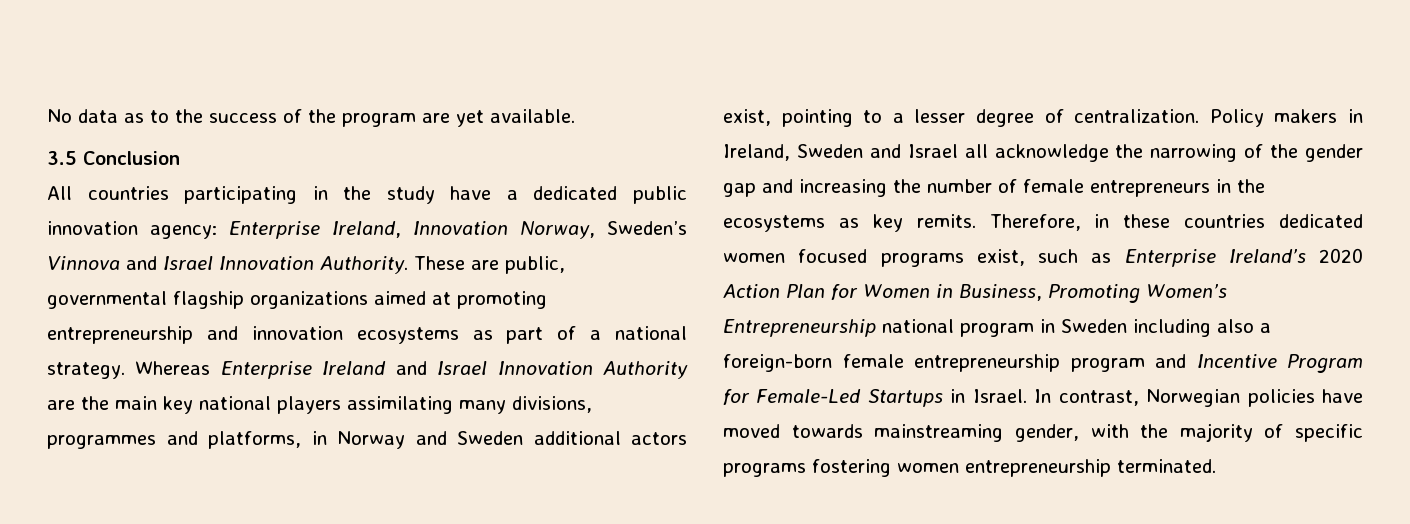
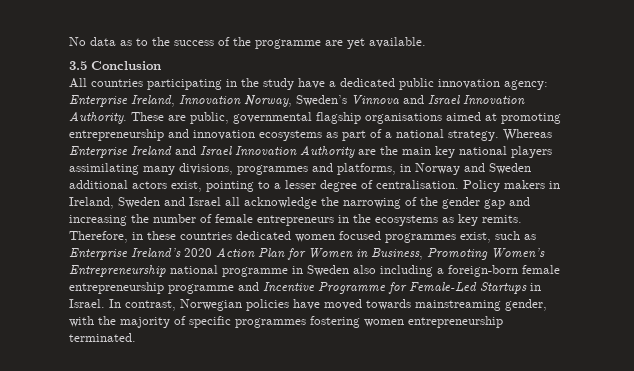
[342,113,416,127] program -> [255,39,321,49] programme
[250,291,368,309] organizations -> [365,113,442,124] organisations
[1074,109,1200,123] centralization. -> [376,180,459,189] centralisation.
[880,253,964,267] programs -> [385,233,456,243] programmes
[960,323,1034,337] program -> [222,267,288,277] programme
[1133,319,1254,337] including also -> [353,265,433,277] also including
[1070,358,1145,372] program -> [168,284,234,294] programme
[1287,354,1363,373] Program -> [318,282,386,294] Programme
[723,463,806,477] programs -> [235,318,306,328] programmes

